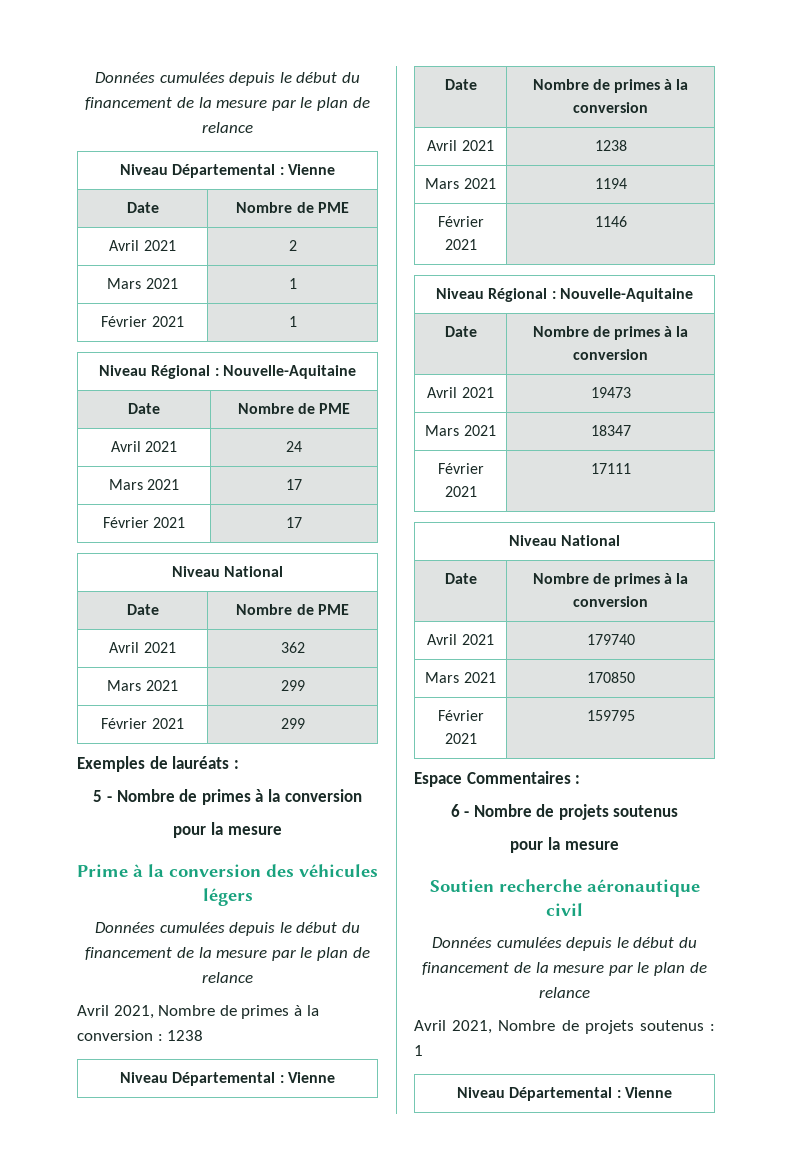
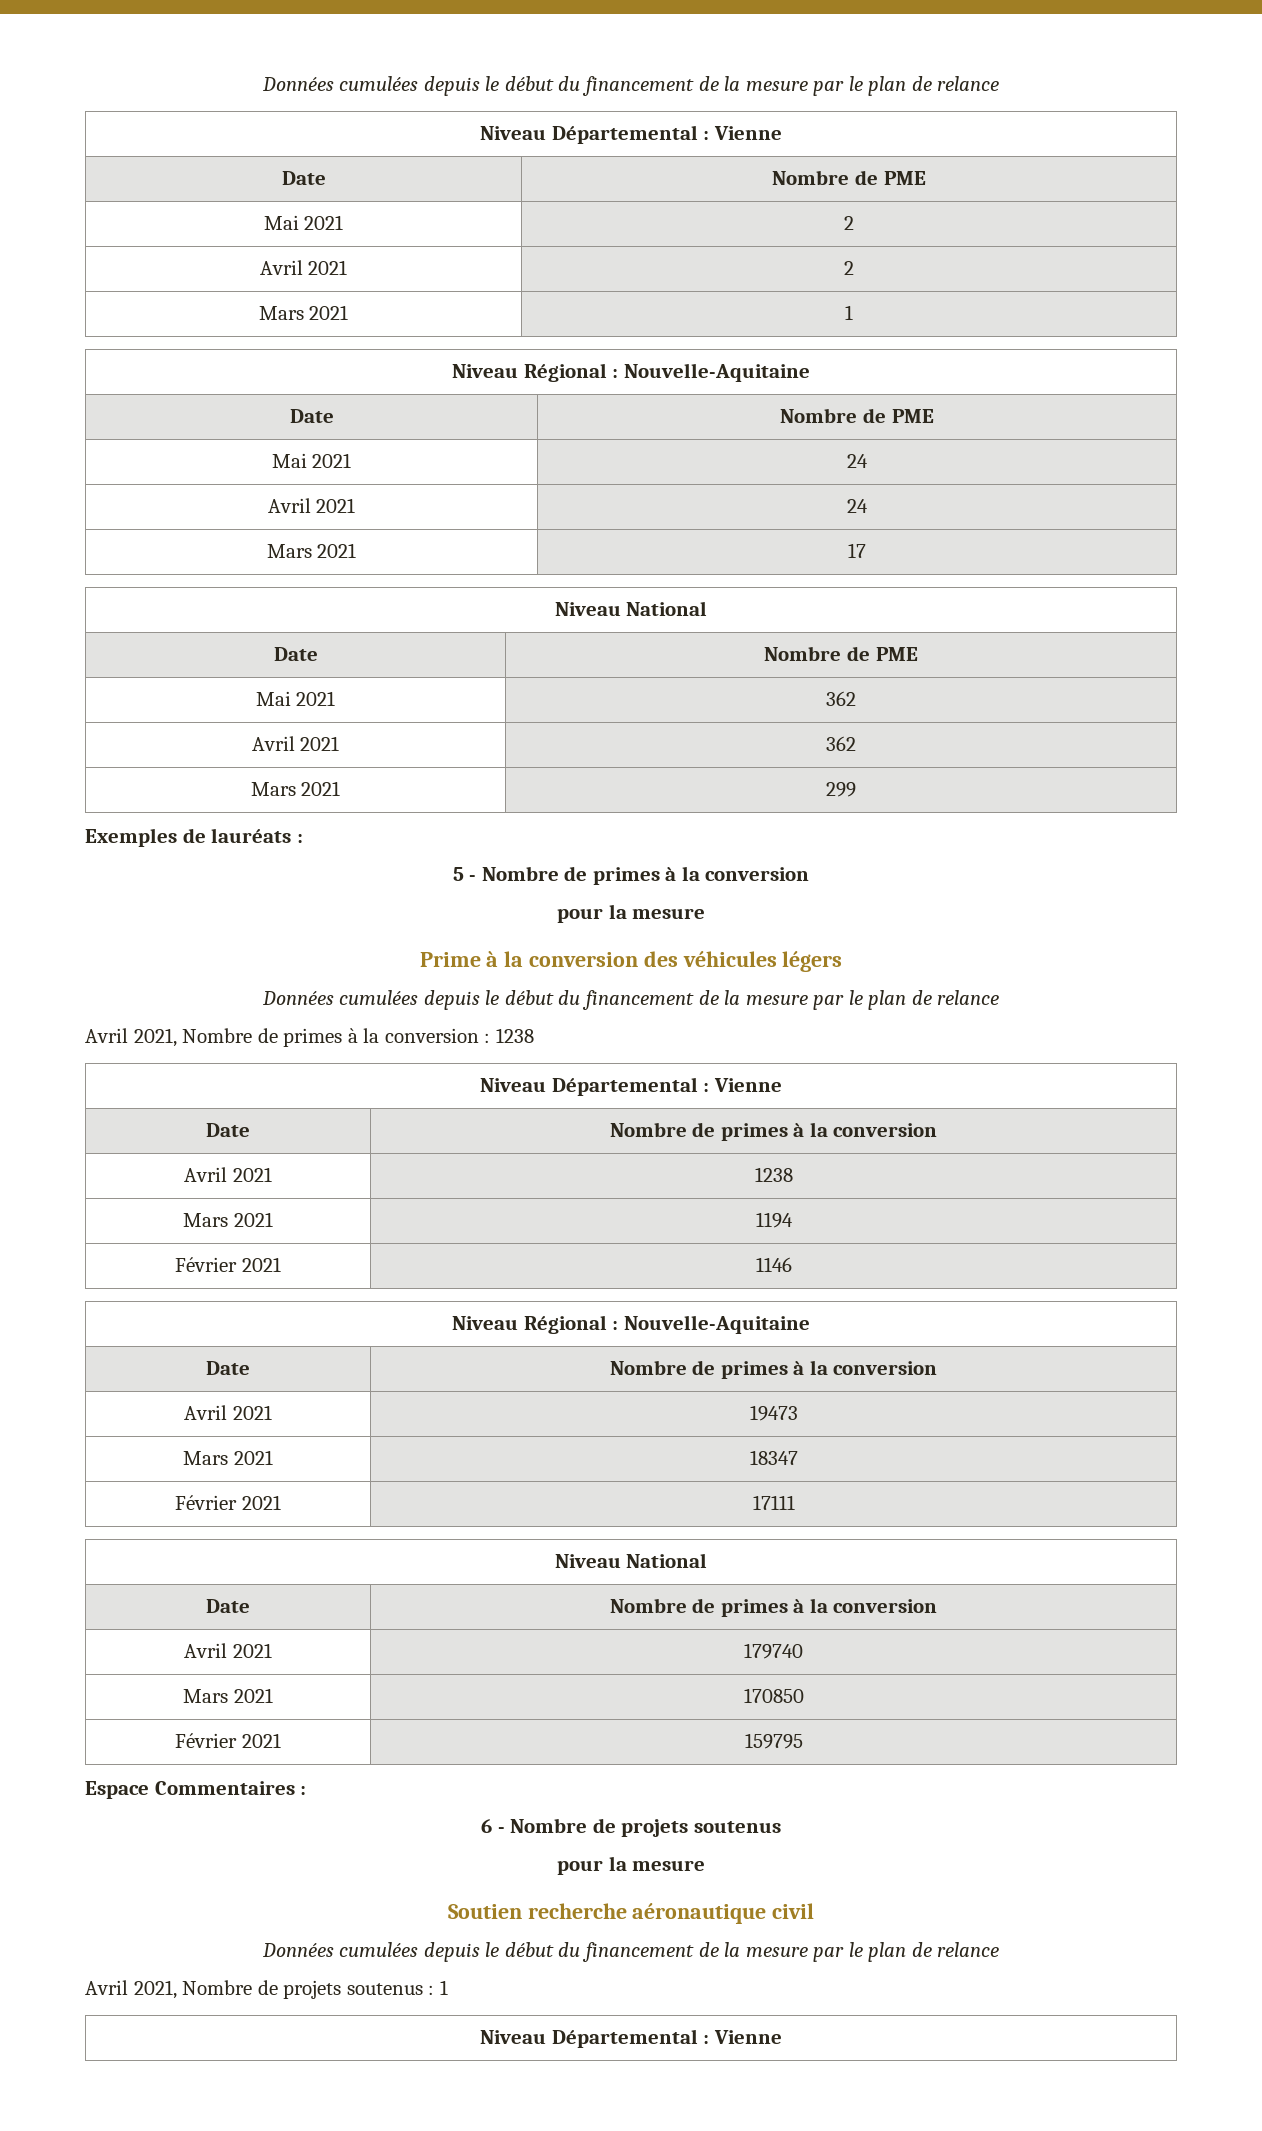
(349, 207) none -> [263,215,344,230] [844,216,854,230] // Mai 2021 | 2
[101,316,184,327] [288,316,297,327] // Février 2021 | 1 -> (853, 312) none
(351, 408) none -> [271,453,352,468] [847,454,868,468] // Mai 2021 | 24
[102,517,186,528] [286,517,302,528] // Février 2021 | 17 -> (866, 550) none
(349, 609) none -> [255,691,336,706] [826,691,856,706] // Mai 2021 | 362
[101,718,184,729] [280,718,305,729] // Février 2021 | 299 -> (856, 789) none

